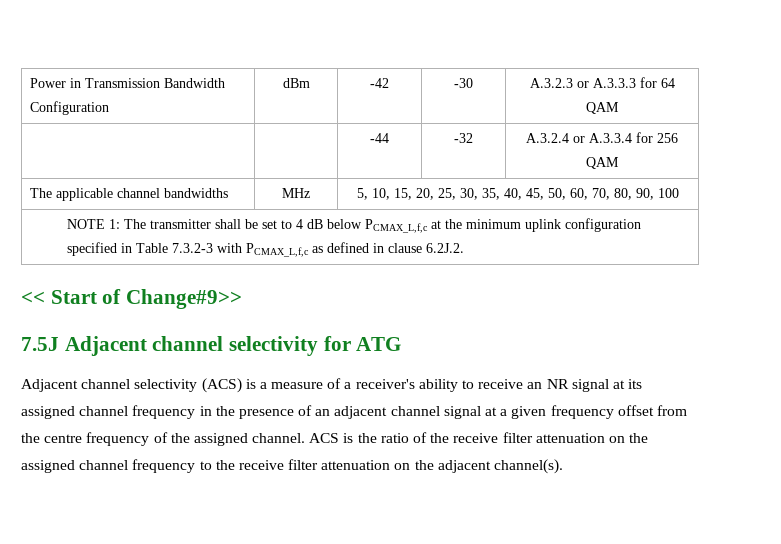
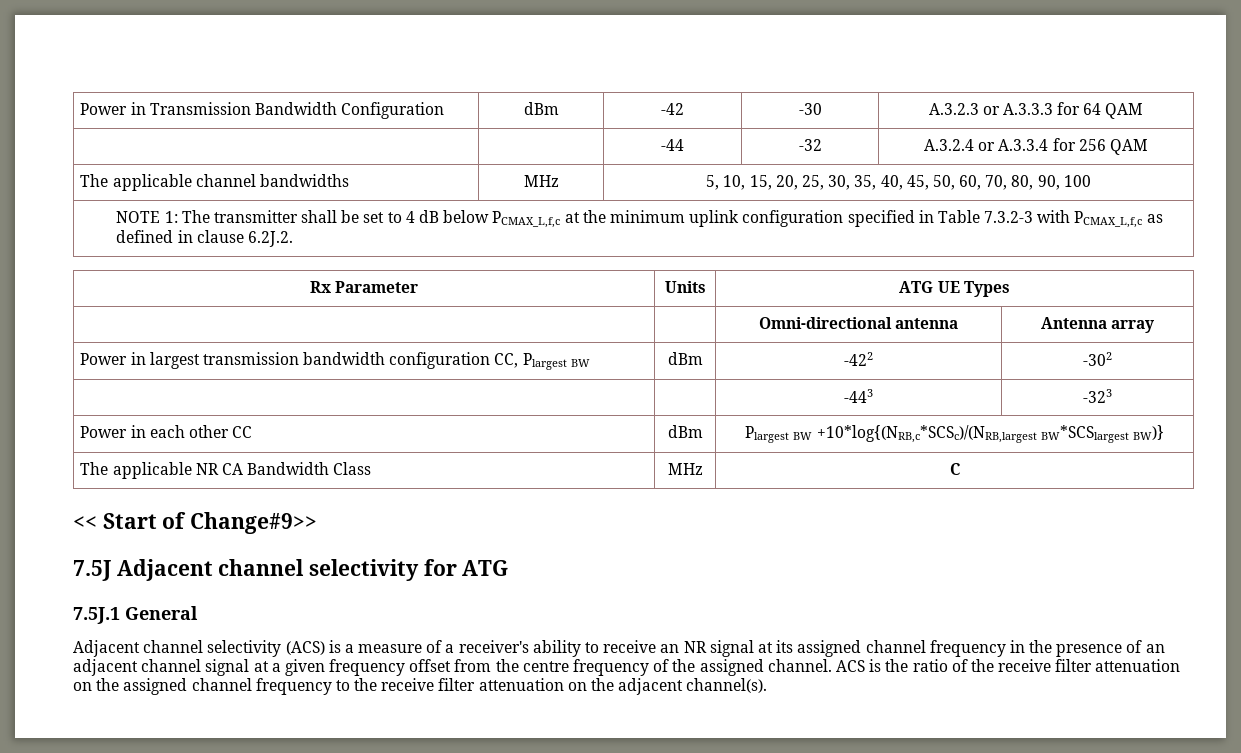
(465, 248) none -> [309,281,419,293] [664,281,706,293] [899,281,1010,297] [758,317,959,329] [1040,317,1155,333] [80,352,590,370] [667,352,703,365] [844,352,873,366] [1083,352,1112,366] [844,389,873,403] [1083,389,1112,403] [80,425,253,438] [667,425,703,438] [745,425,1164,443] [80,462,372,479] [667,463,703,475] [949,463,960,475] // Rx Parameter | Units | ATG UE Types // | | Omni-directional antenna | Antenna array // Power in largest transmission bandwidth configuration CC, Plargest BW | dBm | -422 | -302 // | | -443 | -323 // Power in each other CC | dBm | Plargest BW +10*log{(NRB,c*SCSc)/(NRB,largest BW*SCSlargest BW)} // The applicable NR CA Bandwidth Class | MHz | C
(402, 344) none -> [73,606,198,624] // 7.5J.1 General

